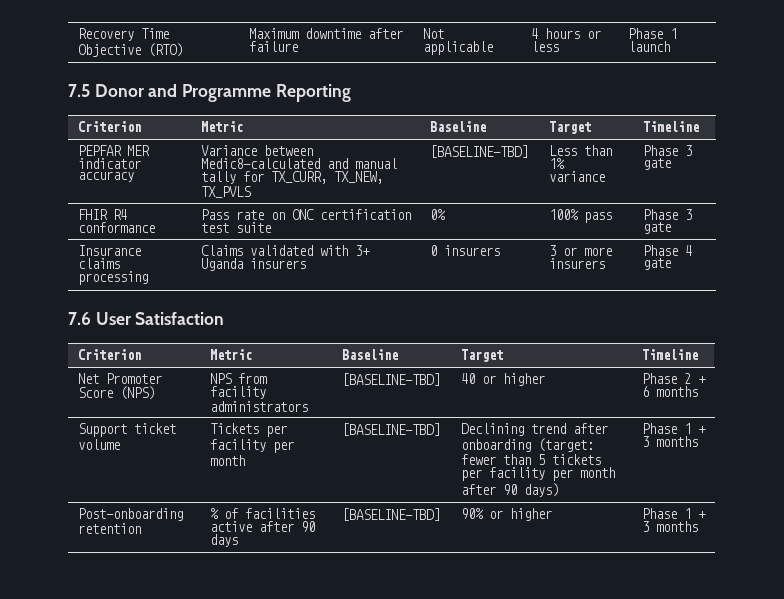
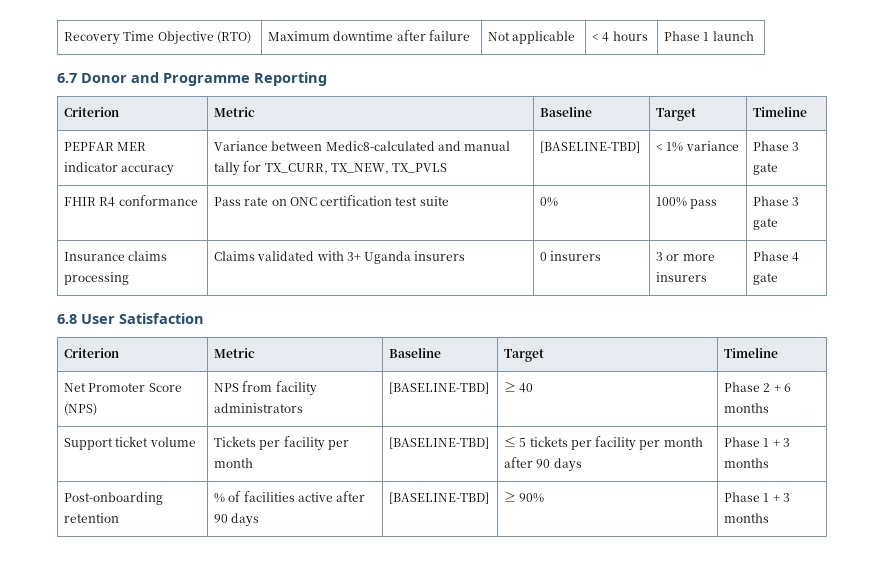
(493, 48) none -> [592,33,600,41] <
[586,30,601,39] [530,41,559,52] or less -> (648, 36) none
[68,84,90,97] 7.5 -> [57,73,77,83] 6.7
[548,145,612,156] Less than -> [656,143,664,151] <
[68,312,91,325] 7.6 -> [57,314,77,324] 6.8
(440, 379) none -> [504,381,517,392] ≥
[481,373,545,386] or higher -> (534, 388) none
[460,423,608,436] [460,438,594,452] [460,454,531,465] Declining trend after onboarding (target: fewer than -> [504,436,517,447] ≤
[523,483,559,497] days) -> [553,458,582,472] days
(440, 514) none -> [504,491,517,502] ≥
[488,508,552,521] or higher -> (545, 498) none

